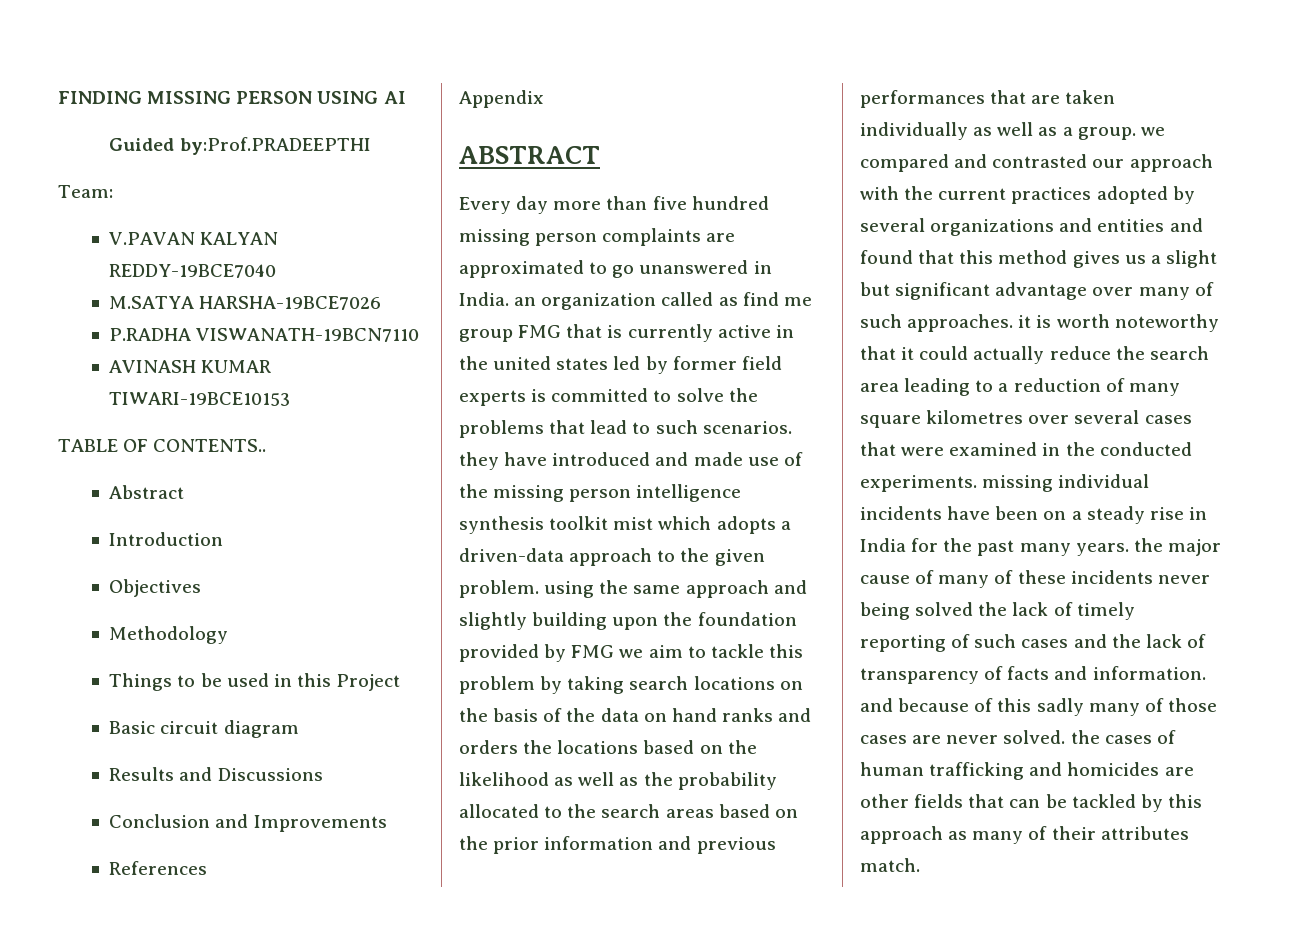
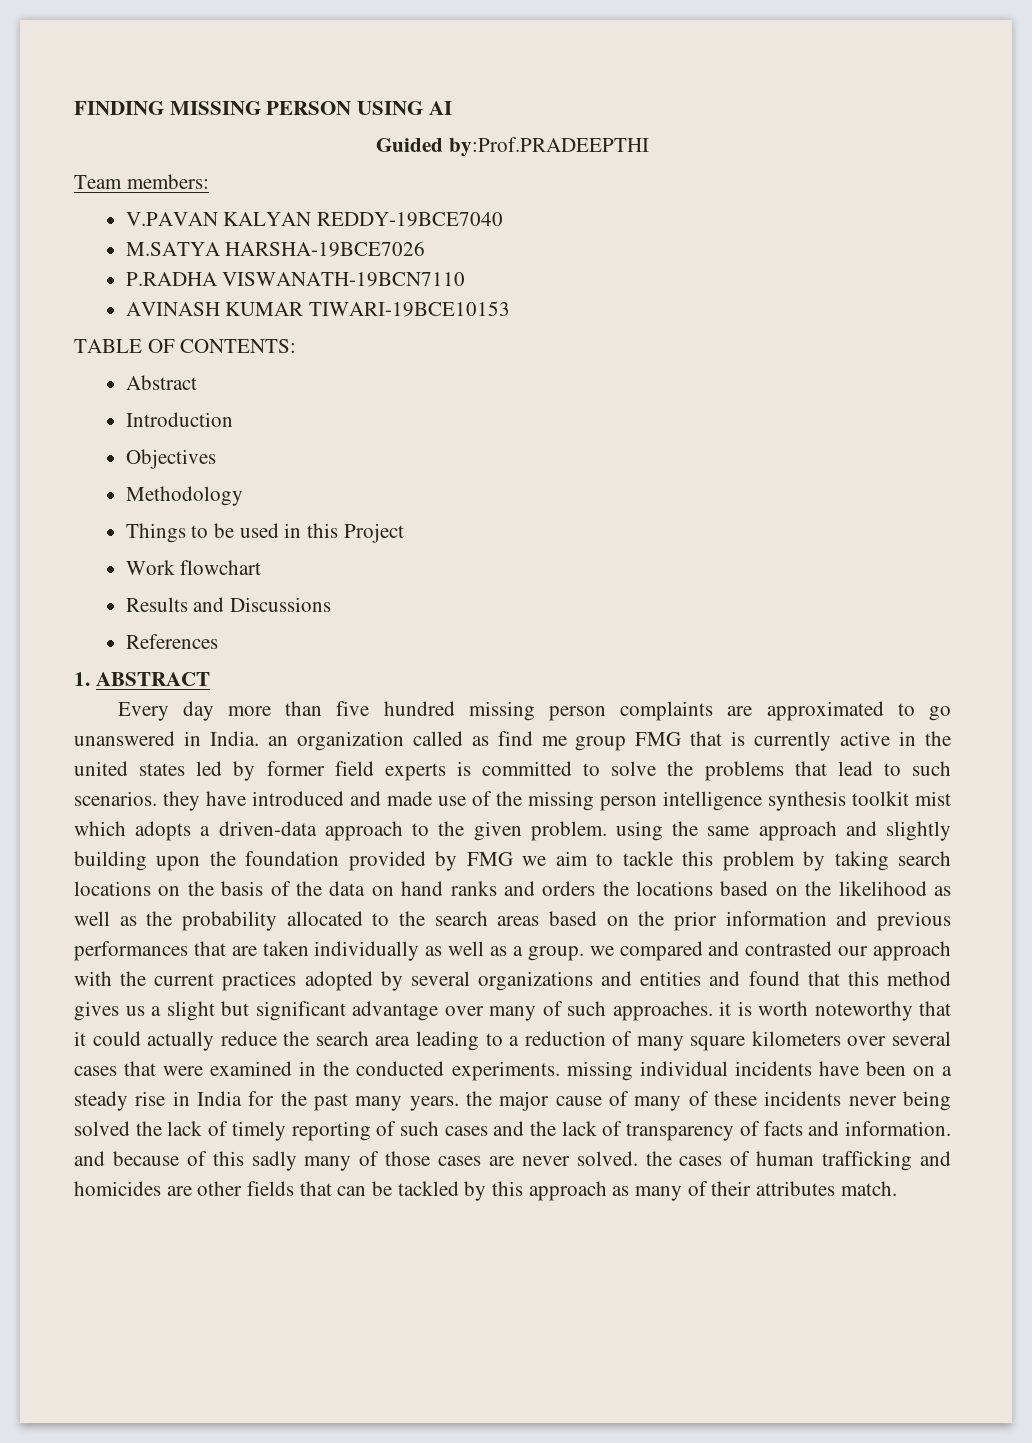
[58,185,113,198] Team: -> [74,174,209,189] Team members:
[153,439,267,452] CONTENTS.. -> [180,339,297,353] CONTENTS:
[109,720,299,738] Basic circuit diagram -> [125,560,262,575] Work flowchart
[109,814,387,832] // Conclusion and Improvements -> (332, 604) none
[459,90,544,108] Appendix // -> [74,672,90,686] 1.
[926,410,1024,424] kilometres -> [751,1031,841,1046] kilometers

